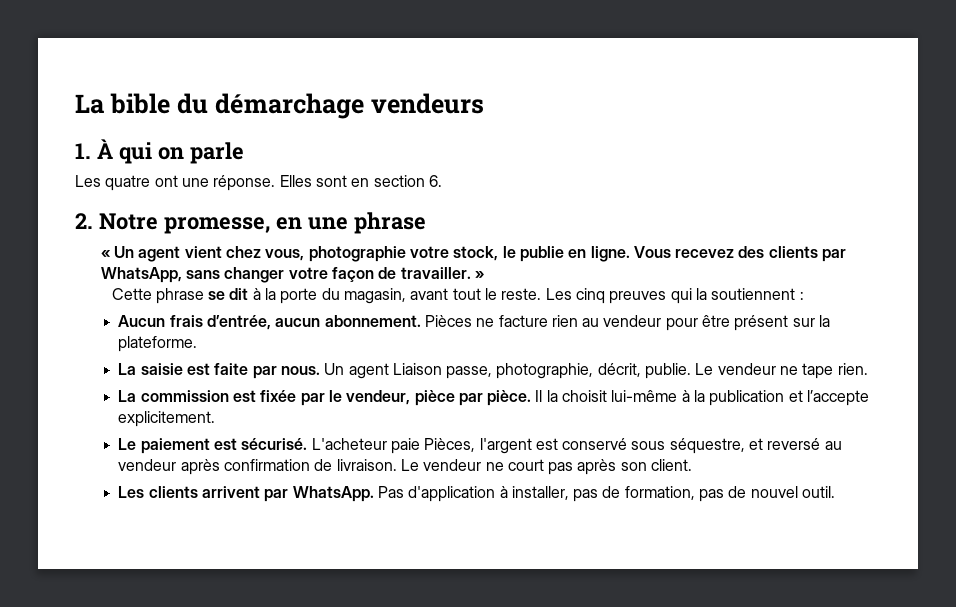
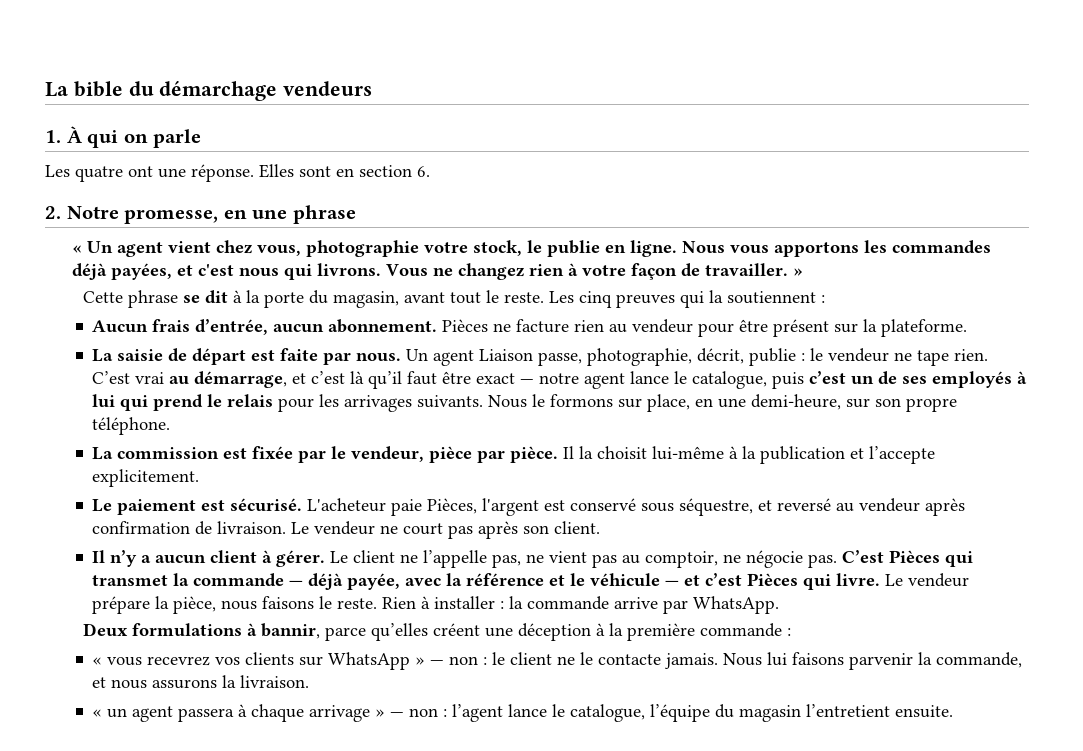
[633,246,847,262] [100,267,285,283] Vous recevez des clients par WhatsApp, sans changer -> [681,240,991,257] [71,263,578,280] Nous vous apportons les commandes déjà payées, et c'est nous qui livrons. Vous ne changez rien à
(183, 369) none -> [168,348,247,365] de départ
[645,363,714,379] publie. Le -> [749,348,824,366] publie : le
(868, 369) none -> [92,371,1028,389] [92,394,958,412] [92,417,171,435] C’est vrai au démarrage, et c’est là qu’il faut être exact — notre agent lance le catalogue, puis c’est un de ses employés à lui qui prend le relais pour les arrivages suivants. Nous le formons sur place, en une demi-heure, sur son propre téléphone.
[118,486,836,502] Les clients arrivent par WhatsApp. Pas d'application à installer, pas de formation, pas de nouvel outil. -> [92,550,974,568] [92,573,970,590] [92,596,780,614] [83,623,792,641] [92,652,1023,670] [92,675,310,689] [92,704,954,722] Il n’y a aucun client à gérer. Le client ne l’appelle pas, ne vient pas au comptoir, ne négocie pas. C’est Pièces qui transmet la commande — déjà payée, avec la référence et le véhicule — et c’est Pièces qui livre. Le vendeur prépare la pièce, nous faisons le reste. Rien à installer : la commande arrive par WhatsApp. // Deux formulations à bannir, parce qu’elles créent une déception à la première commande : // « vous recevrez vos clients sur WhatsApp » — non : le client ne le contacte jamais. Nous lui faisons parvenir la commande, et nous assurons la livraison. // « un agent passera à chaque arrivage » — non : l’agent lance le catalogue, l’équipe du magasin l’entretient ensuite.

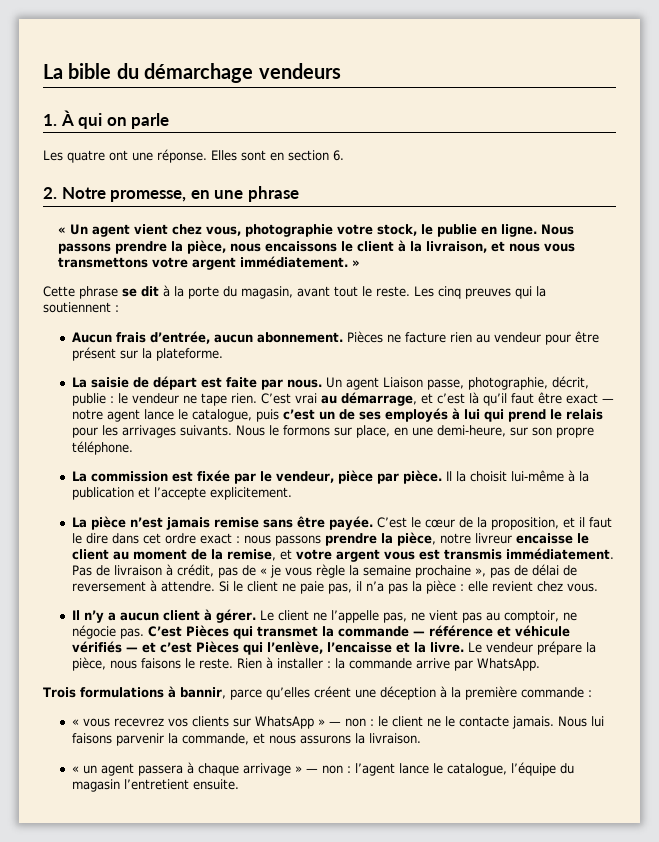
[729,240,991,257] [71,263,788,280] vous apportons les commandes déjà payées, et c'est nous qui livrons. Vous ne changez rien à votre façon de travailler. -> [57,240,575,254] [57,256,348,270] passons prendre la pièce, nous encaissons le client à la livraison, et nous vous transmettons votre argent immédiatement.
[92,498,966,516] [92,521,601,539] Le paiement est sécurisé. L'acheteur paie Pièces, l'argent est conservé sous séquestre, et reversé au vendeur après confirmation de livraison. Le vendeur ne court pas après son client. -> [71,516,612,530] [71,532,589,546] [71,548,614,562] [71,564,577,578] [71,580,598,594] La pièce n’est jamais remise sans être payée. C’est le cœur de la proposition, et il faut le dire dans cet ordre exact : nous passons prendre la pièce, notre livreur encaisse le client au moment de la remise, et votre argent vous est transmis immédiatement. Pas de livraison à crédit, pas de « je vous règle la semaine prochaine », pas de délai de reversement à attendre. Si le client ne paie pas, il n’a pas la pièce : elle revient chez vous.
[308,573,661,590] déjà payée, avec la référence et le véhicule -> [428,625,570,637] [71,641,122,653] référence et véhicule vérifiés
(832, 582) none -> [266,641,426,654] l’enlève, l’encaisse et la
[83,623,129,637] Deux -> [43,687,76,698] Trois

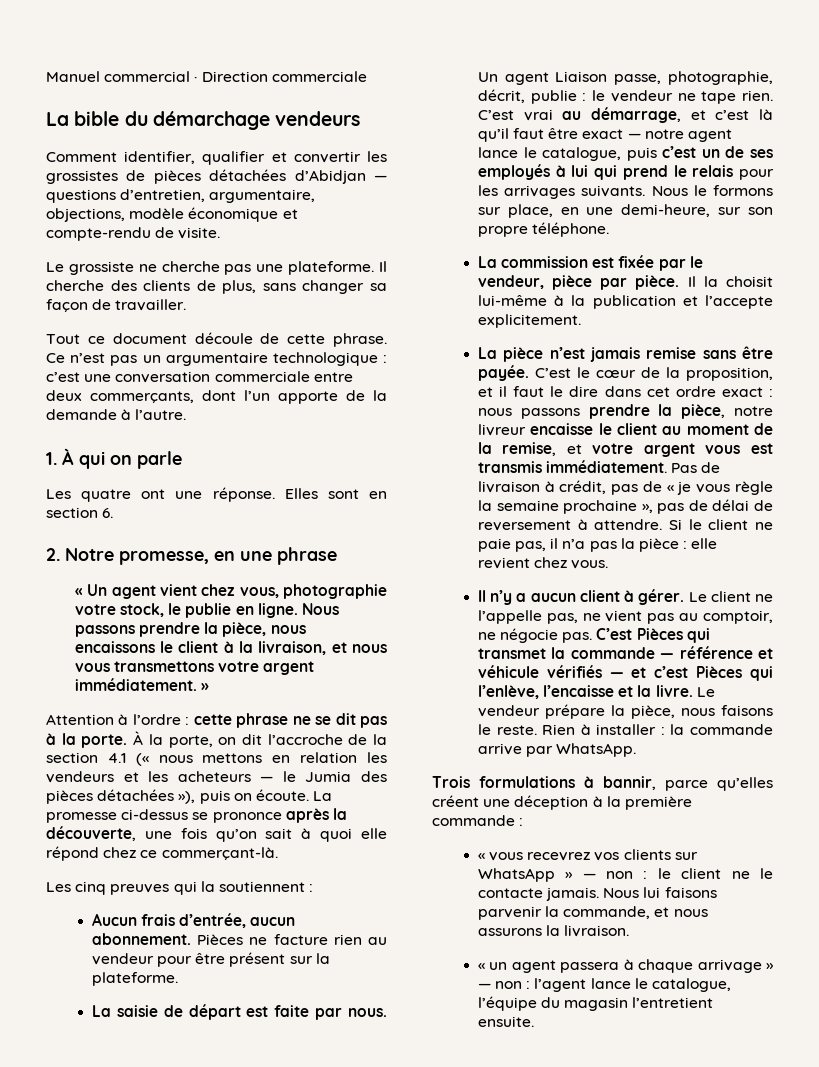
(43, 71) none -> [46,71,367,82] Manuel commercial · Direction commerciale //
(341, 71) none -> [46,151,387,165] [46,169,387,184] [46,189,316,203] [46,207,298,222] [46,227,221,241] [46,261,387,275] [46,280,387,294] [46,299,187,312] [46,332,387,347] [46,352,388,366] [46,371,353,383] [46,390,387,404] [46,409,187,420] // Comment identifier, qualifier et convertir les grossistes de pièces détachées d’Abidjan — questions d’entretien, argumentaire, objections, modèle économique et compte-rendu de visite. // Le grossiste ne cherche pas une plateforme. Il cherche des clients de plus, sans changer sa façon de travailler. // Tout ce document découle de cette phrase. Ce n’est pas un argumentaire technologique : c’est une conversation commerciale entre deux commerçants, dont l’un apporte de la demande à l’autre.
[43,286,118,299] Cette phrase -> [46,713,311,728] Attention à l’ordre : cette phrase ne
[163,285,410,299] à la porte du magasin, avant tout le reste. -> [360,716,388,728] [46,731,387,748] [46,752,387,766] [46,771,387,783] [46,789,333,804] [46,808,347,823] [46,826,387,842] [46,846,278,861] pas à la porte. À la porte, on dit l’accroche de la section 4.1 (« nous mettons en relation les vendeurs et les acheteurs — le Jumia des pièces détachées »), puis on écoute. La promesse ci-dessus se prononce après la découverte, une fois qu’on sait à quoi elle répond chez ce commerçant-là. //

